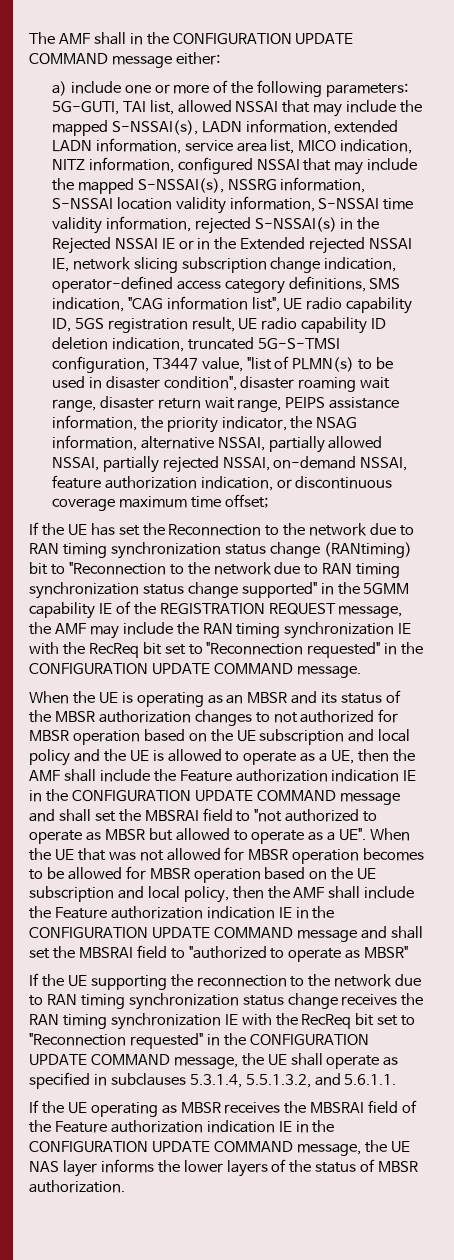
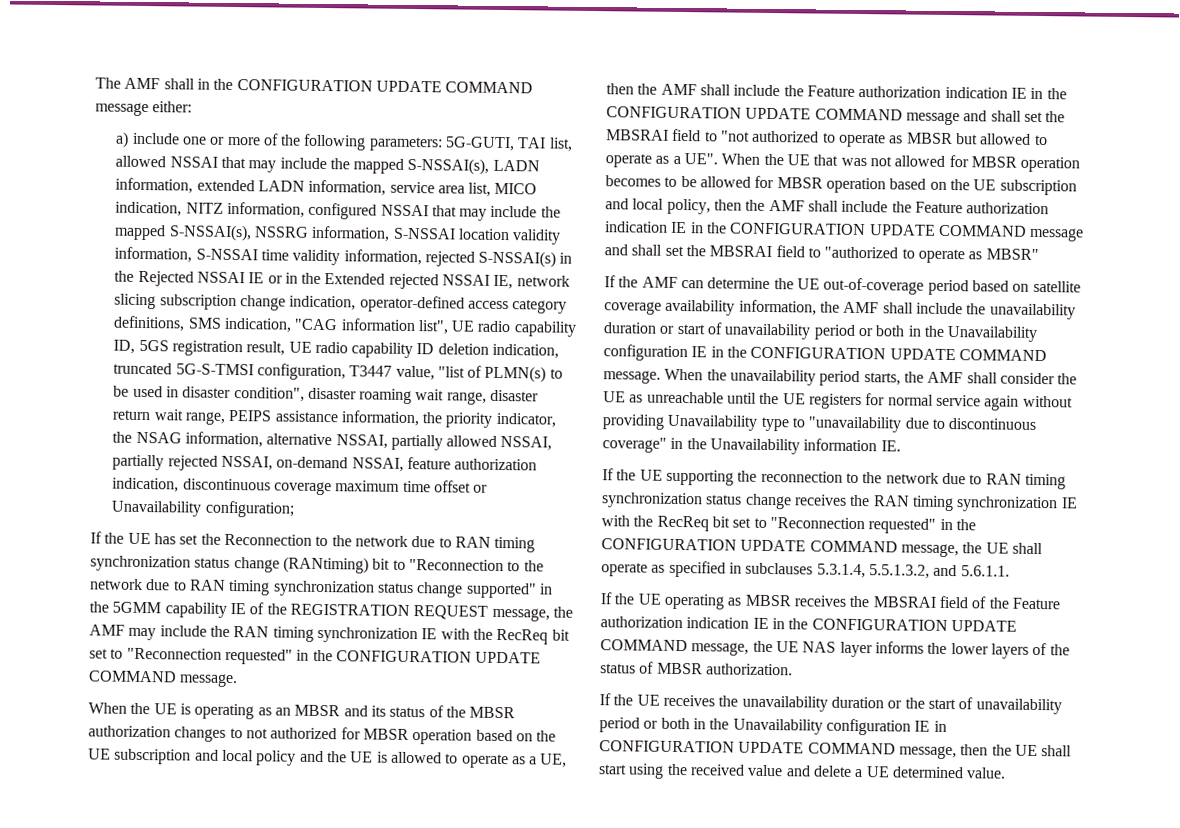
[276,479,292,489] or -> (180, 485) none
[224,494,268,508] offset; -> [433,480,489,493] [111,500,295,518] offset or Unavailability configuration;
(409, 952) none -> [604,275,1081,296] [604,299,1076,320] [603,322,1038,342] [603,344,1047,362] [603,368,1078,387] [603,391,1073,411] [602,414,1037,433] [602,437,901,455] // If the AMF can determine the UE out-of-coverage period based on satellite coverage availability information, the AMF shall include the unavailability duration or start of unavailability period or both in the Unavailability configuration IE in the CONFIGURATION UPDATE COMMAND message. When the unavailability period starts, the AMF shall consider the UE as unreachable until the UE registers for normal service again without providing Unavailability type to "unavailability due to discontinuous coverage" in the Unavailability information IE.
(125, 1186) none -> [599,693,1062,715] [599,717,947,736] [599,740,1073,760] [598,763,1007,779] // If the UE receives the unavailability duration or the start of unavailability period or both in the Unavailability configuration IE in CONFIGURATION UPDATE COMMAND message, then the UE shall start using the received value and delete a UE determined value.

